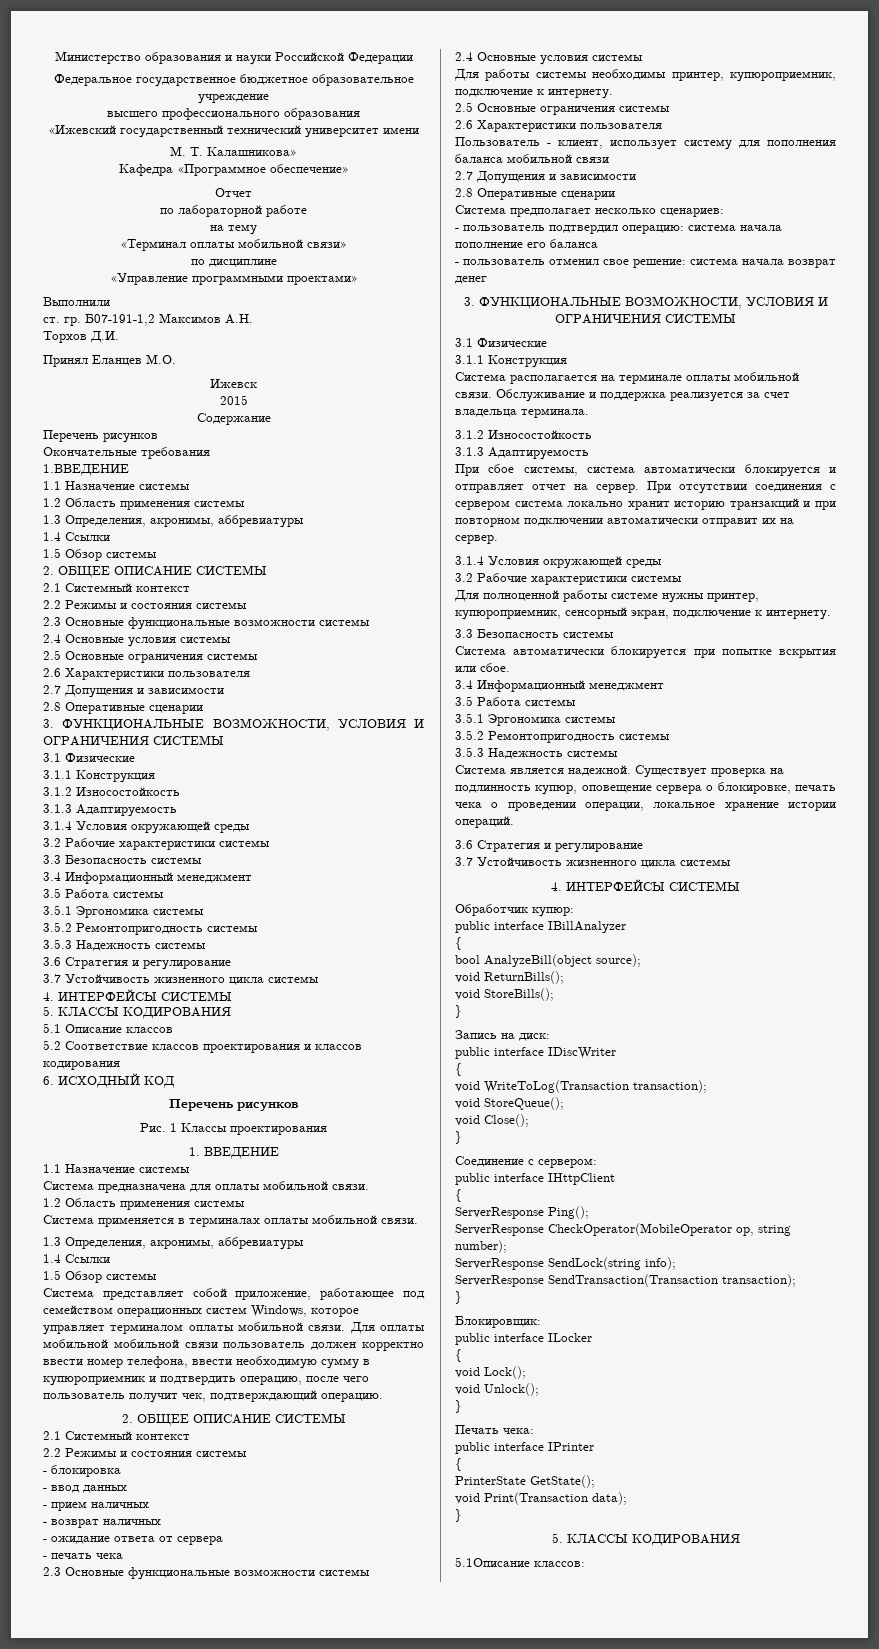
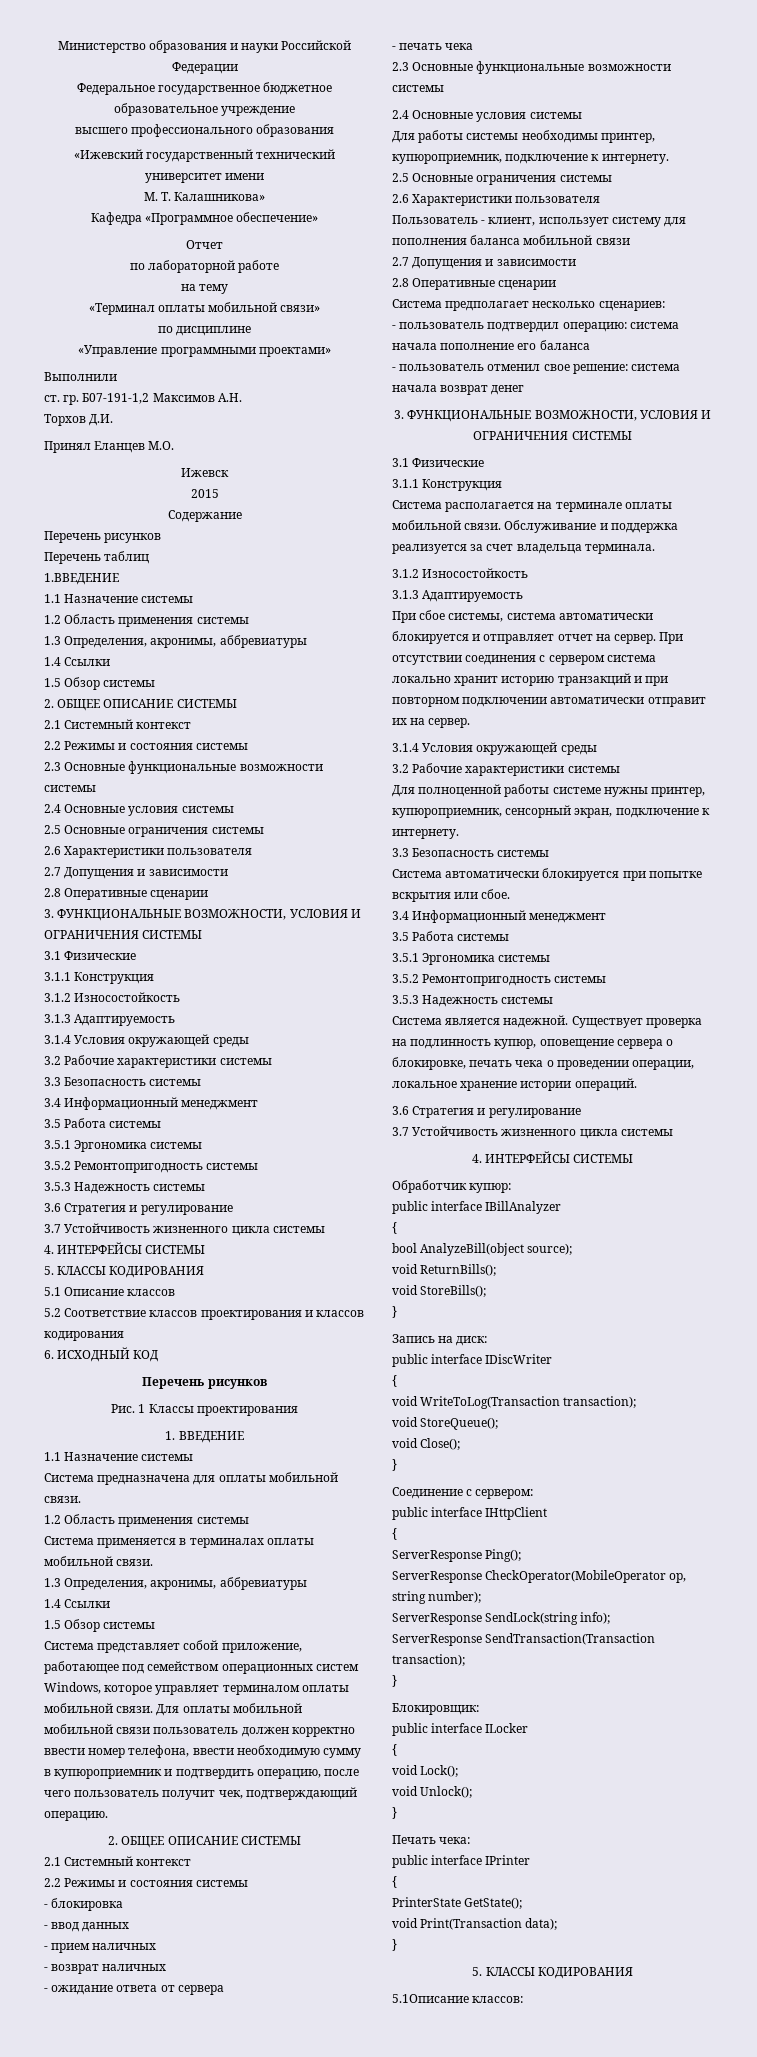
[43,447,210,459] Окончательные требования -> [44,551,150,564] Перечень таблиц

